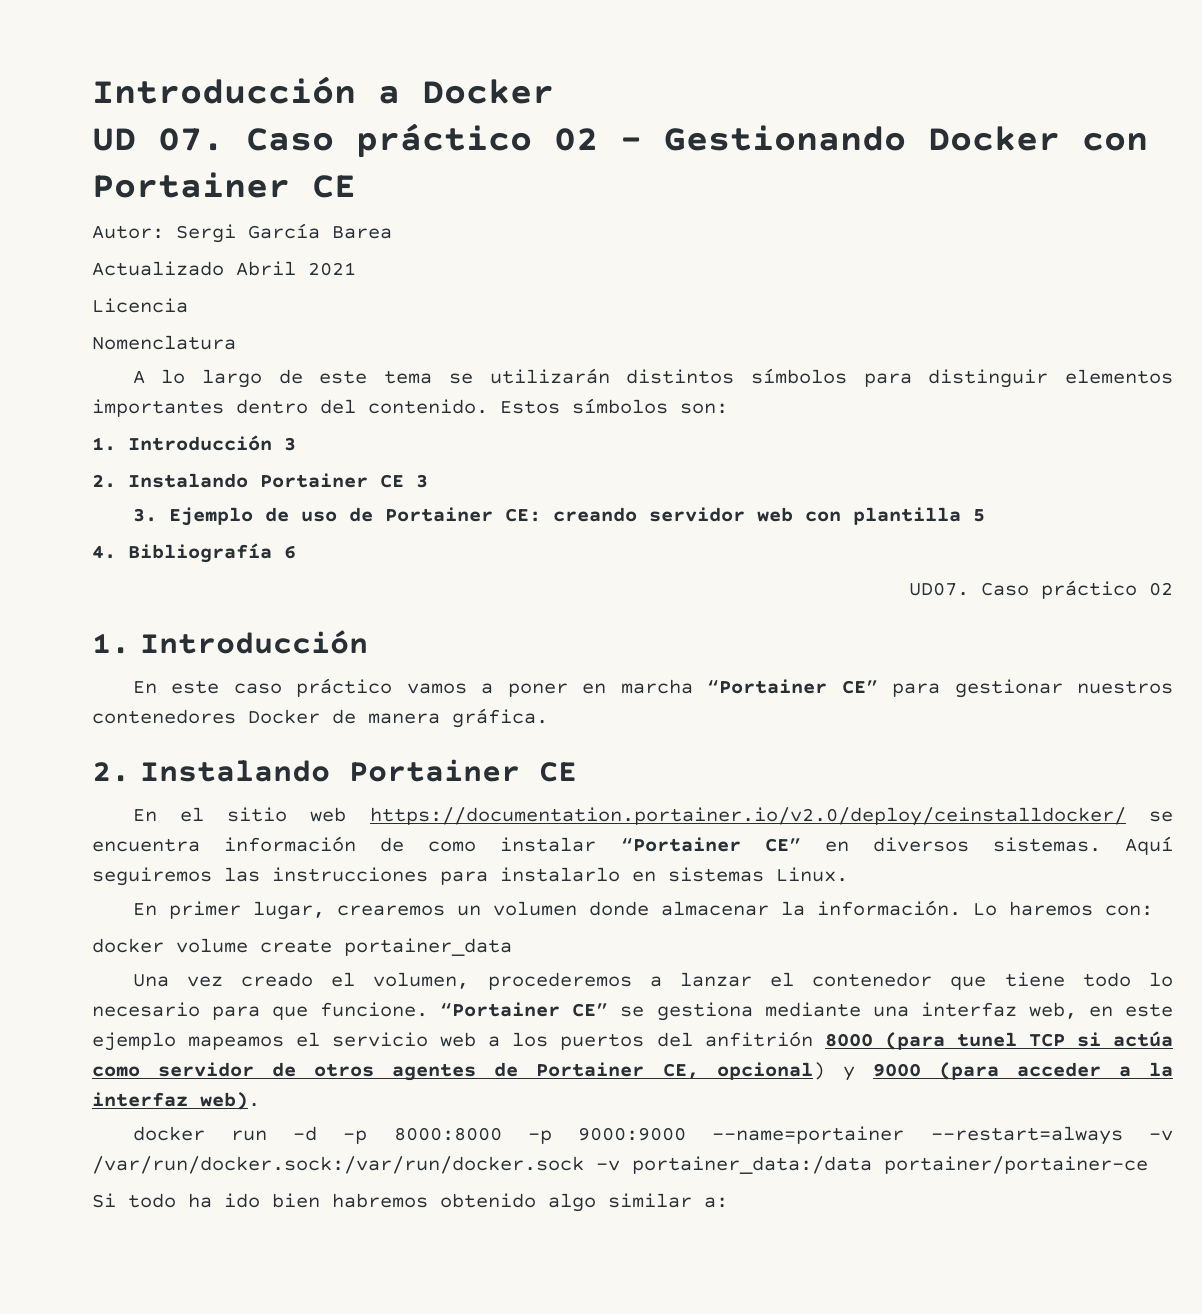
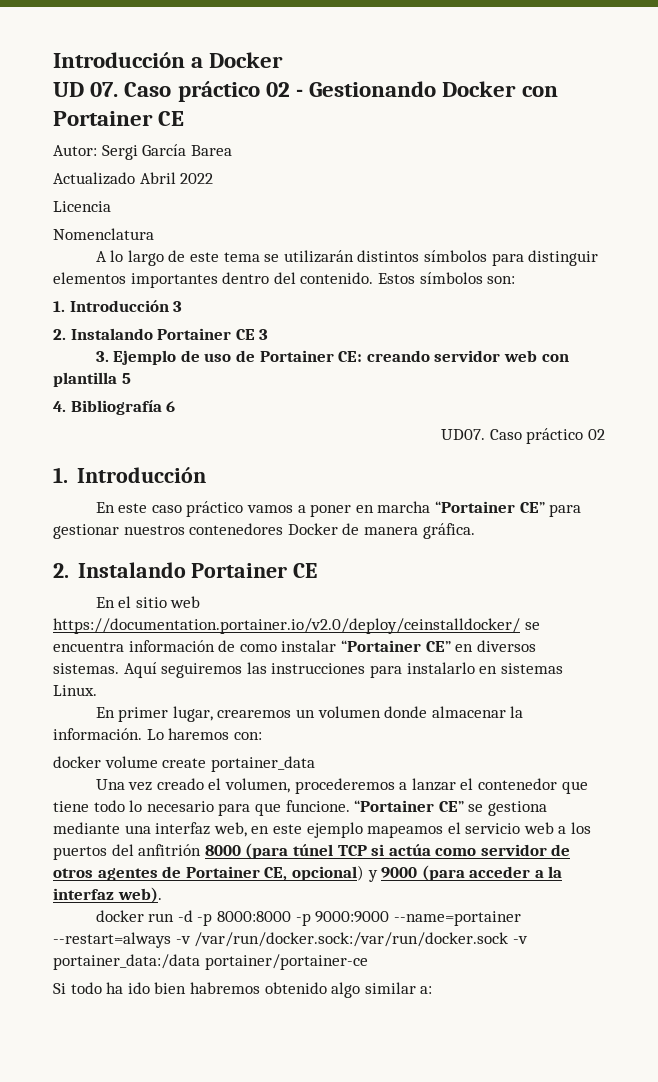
[308,262,356,276] 2021 -> [180,173,214,184] 2022
[956,1032,1017,1047] tunel -> [292,844,333,856] túnel

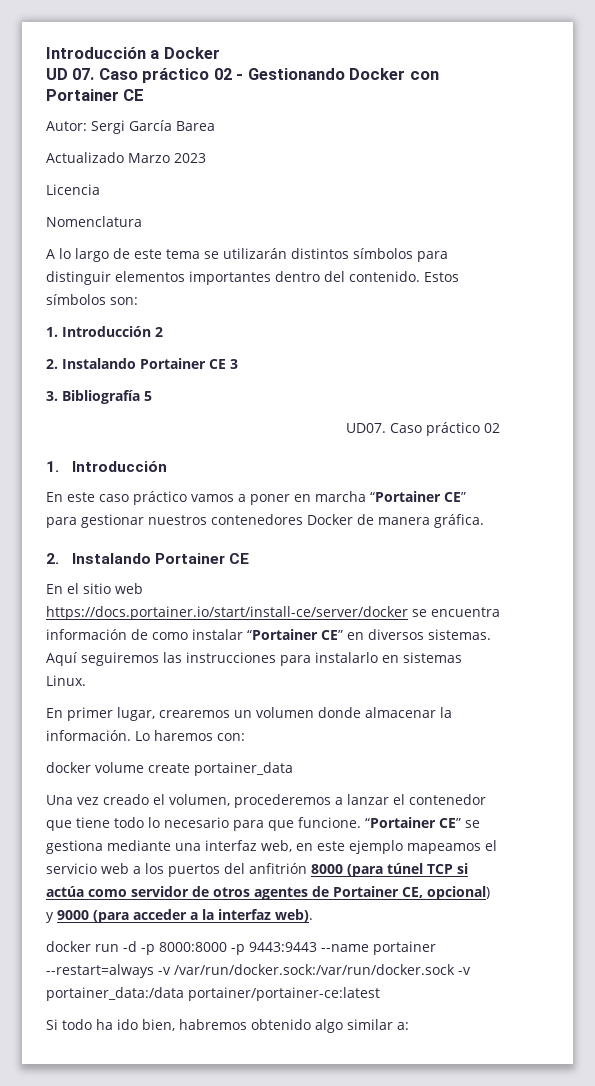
[139,172,214,184] Abril 2022 -> [128,153,206,163] Marzo 2023
[173,301,183,312] 3 -> [155,327,163,337] 2
[113,350,569,365] [53,372,131,387] [53,400,176,415] Ejemplo de uso de Portainer CE: creando servidor web con plantilla 5 // 4. Bibliografía 6 -> [62,390,152,404] Bibliografía 5
[53,618,520,634] https://documentation.portainer.io/v2.0/deploy/ceinstalldocker/ -> [46,606,408,620] https://docs.portainer.io/start/install-ce/server/docker
[315,911,521,926] 9000:9000 --name=portainer -> [249,941,436,955] 9443:9443 --name portainer
[204,954,368,970] portainer/portainer-ce -> [188,987,380,1001] portainer/portainer-ce:latest
[154,982,187,994] bien -> [142,1019,175,1031] bien,

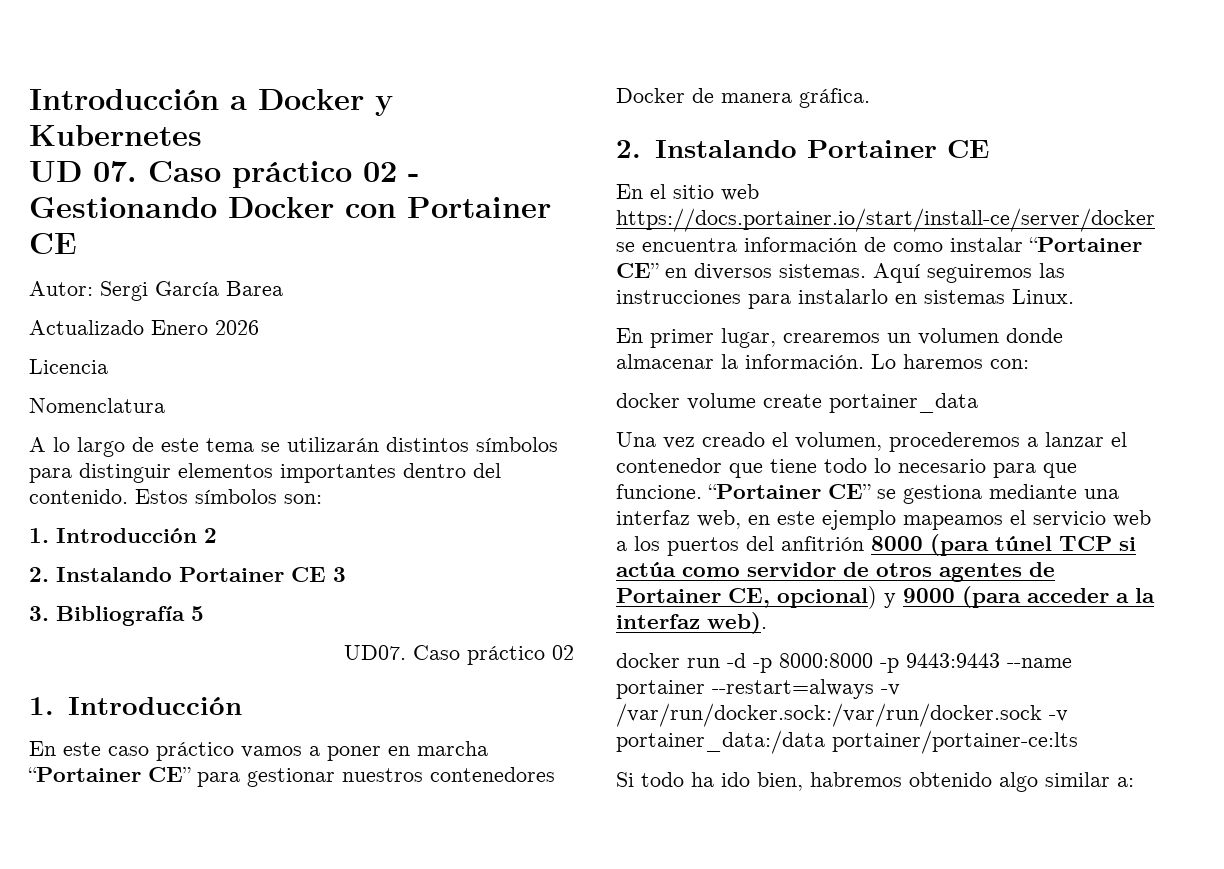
(220, 53) none -> [375,96,393,116] [29,125,202,146] y Kubernetes
[128,153,206,163] Marzo 2023 -> [151,320,259,335] Enero 2026
[188,987,380,1001] portainer/portainer-ce:latest -> [832,730,1078,754] portainer/portainer-ce:lts

